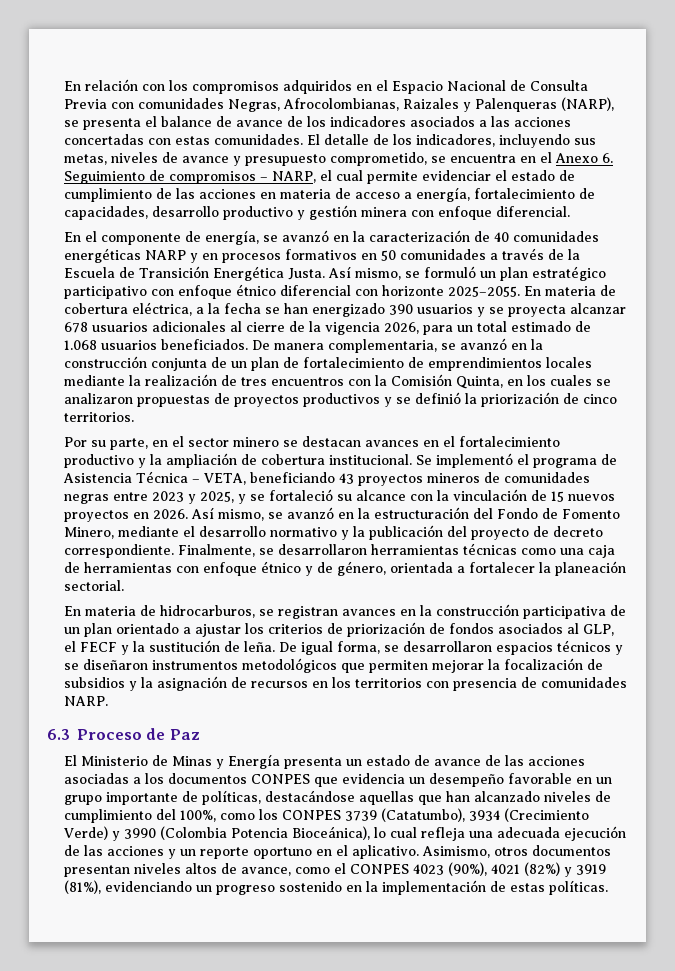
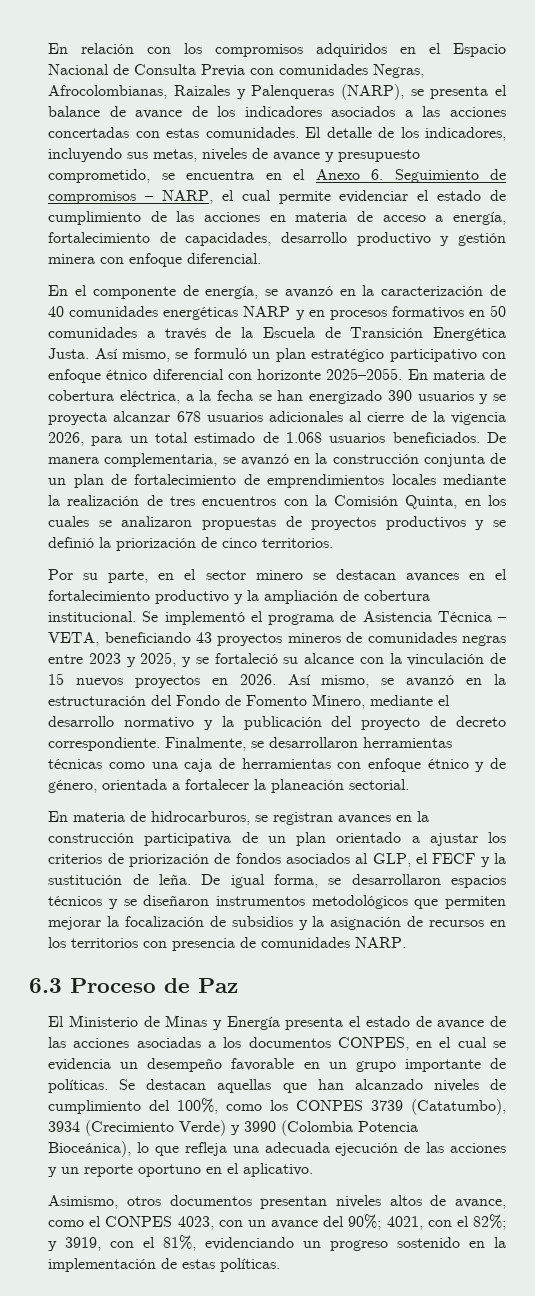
[346,759,363,766] un -> [349,1016,362,1027] el
[251,774,339,787] CONPES que -> [337,1037,506,1051] CONPES, en el cual se
[202,790,356,805] políticas, destacándose -> [48,1079,207,1093] políticas. Se destacan
[390,827,418,838] cual -> [154,1146,179,1156] que
(420, 852) none -> (314, 1170) //
[413,862,607,877] [64,880,102,894] 4023 (90%), 4021 (82%) y 3919 (81%), -> [177,1214,506,1230] [48,1235,197,1251] 4023, con un avance del 90%; 4021, con el 82%; y 3919, con el 81%,

